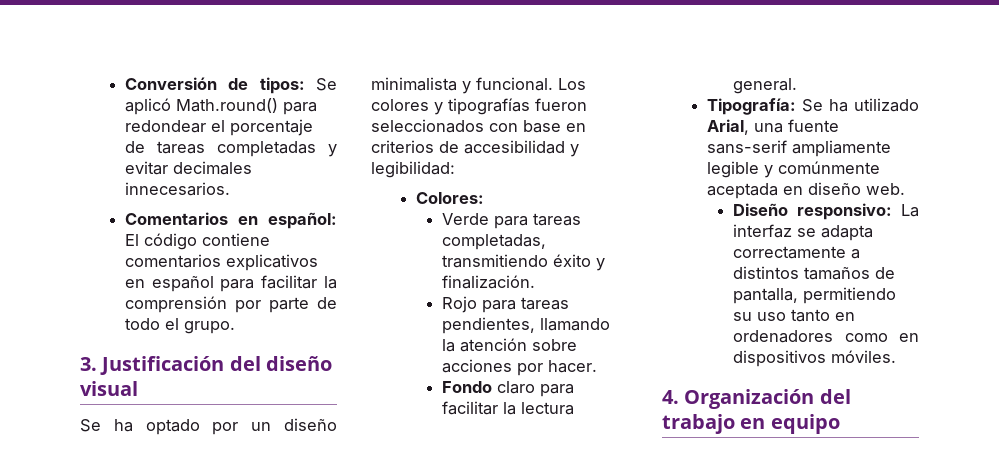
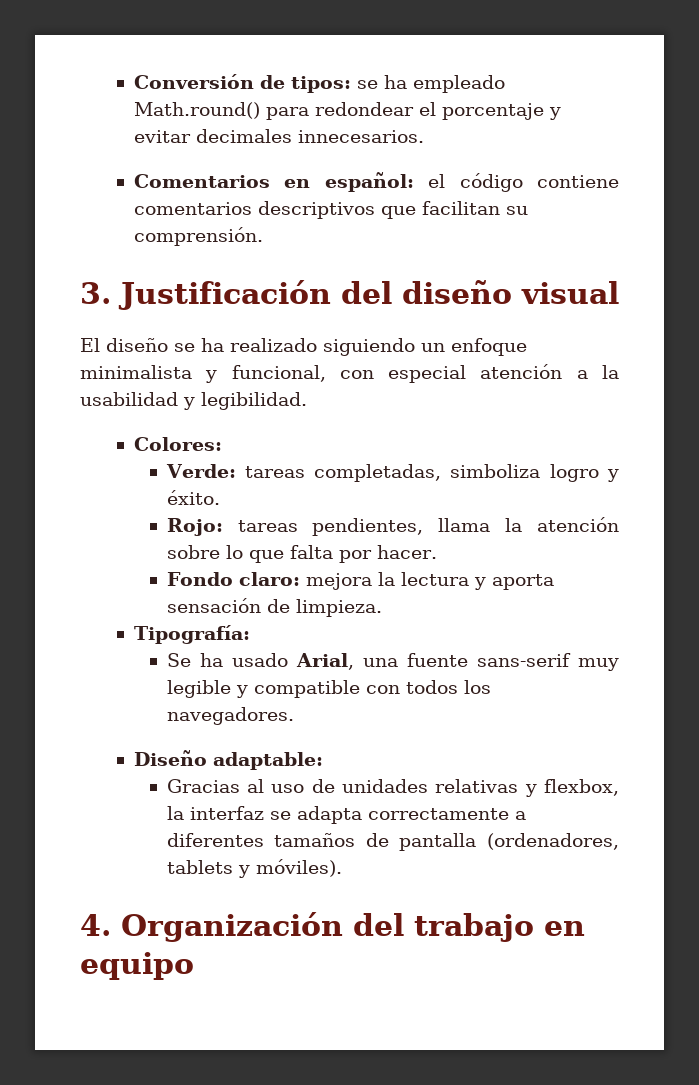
[316,78,337,91] [124,98,171,115] Se aplicó -> [356,75,505,93] se ha empleado
[124,141,316,157] de tareas completadas -> (544, 111) none
[124,234,139,246] El -> [428,174,446,188] el
[225,254,318,271] [124,275,337,292] [124,296,337,313] [124,318,235,334] explicativos en español para facilitar la comprensión por parte de todo el grupo. -> [257,201,528,219] [133,227,263,246] descriptivos que facilitan su comprensión.
[80,418,337,435] [371,77,586,94] [371,98,587,115] [371,119,586,133] [371,140,579,157] [371,161,455,178] [415,192,484,204] [442,213,582,229] [442,234,547,250] [442,254,606,271] [442,275,536,289] [442,296,517,313] Se ha optado por un diseño minimalista y funcional. Los colores y tipografías fueron seleccionados con base en criterios de accesibilidad y legibilidad: // Colores: // Verde para tareas completadas, transmitiendo éxito y finalización. // Rojo para -> [80,338,527,356] [80,364,619,383] [80,392,307,410] [133,437,222,451] [165,464,619,482] [166,490,220,505] [166,518,223,536] El diseño se ha realizado siguiendo un enfoque minimalista y funcional, con especial atención a la usabilidad y legibilidad. // Colores: // Verde: tareas completadas, simboliza logro y éxito. // Rojo:
[540,318,611,331] llamando -> [438,518,491,532] llama
[442,359,513,373] acciones -> [225,545,333,563] lo que falta
[497,381,575,397] [442,401,575,415] [733,78,798,94] claro para facilitar la lectura general. -> [238,572,554,590] [166,598,382,617] claro: mejora la lectura y aporta sensación de limpieza.
[801,98,919,112] Se ha utilizado -> [166,653,288,667] // Se ha usado
[791,140,891,157] ampliamente -> [578,658,619,671] muy
[777,161,880,174] [706,182,905,199] [733,203,919,220] comúnmente aceptada en diseño web. // Diseño responsivo: La -> [253,680,491,698] [166,707,294,725] [133,750,323,770] [166,779,619,797] [166,806,184,820] compatible con todos los navegadores. // Diseño adaptable: // Gracias al uso de unidades relativas y flexbox, la
[733,266,800,279] distintos -> [166,833,264,847] diferentes
[733,287,897,304] [733,309,856,322] [733,330,919,343] [733,350,897,367] pantalla, permitiendo su uso tanto en ordenadores como en dispositivos móviles. -> [399,833,620,851] [166,859,342,878] pantalla (ordenadores, tablets y móviles).

